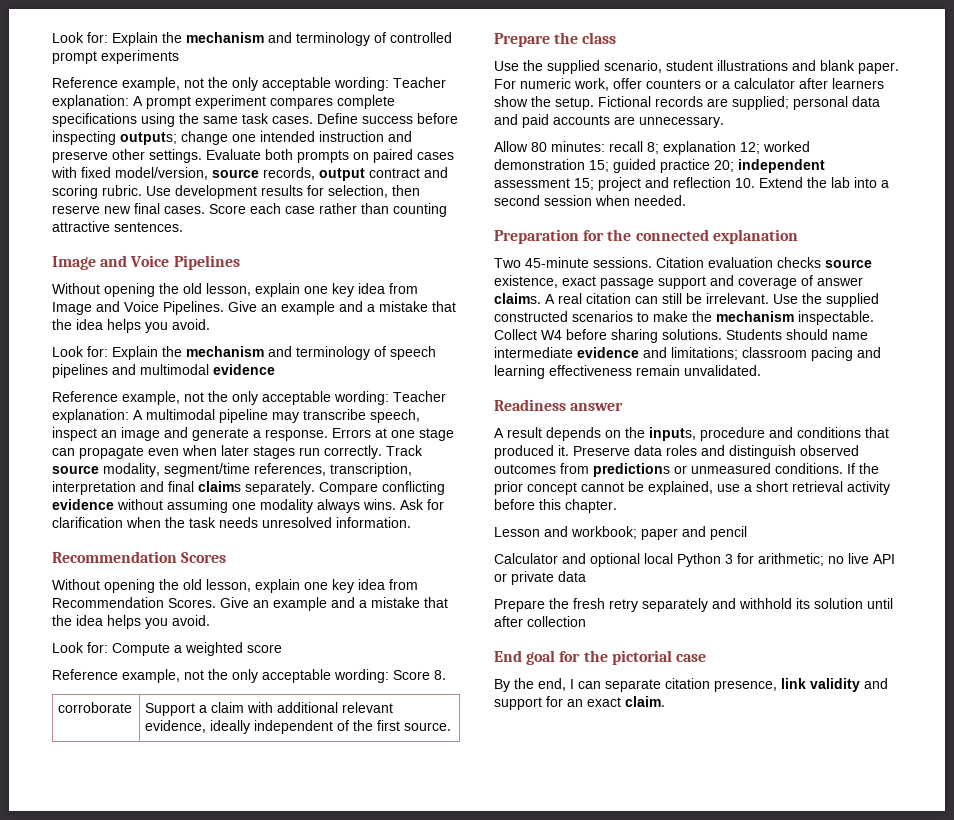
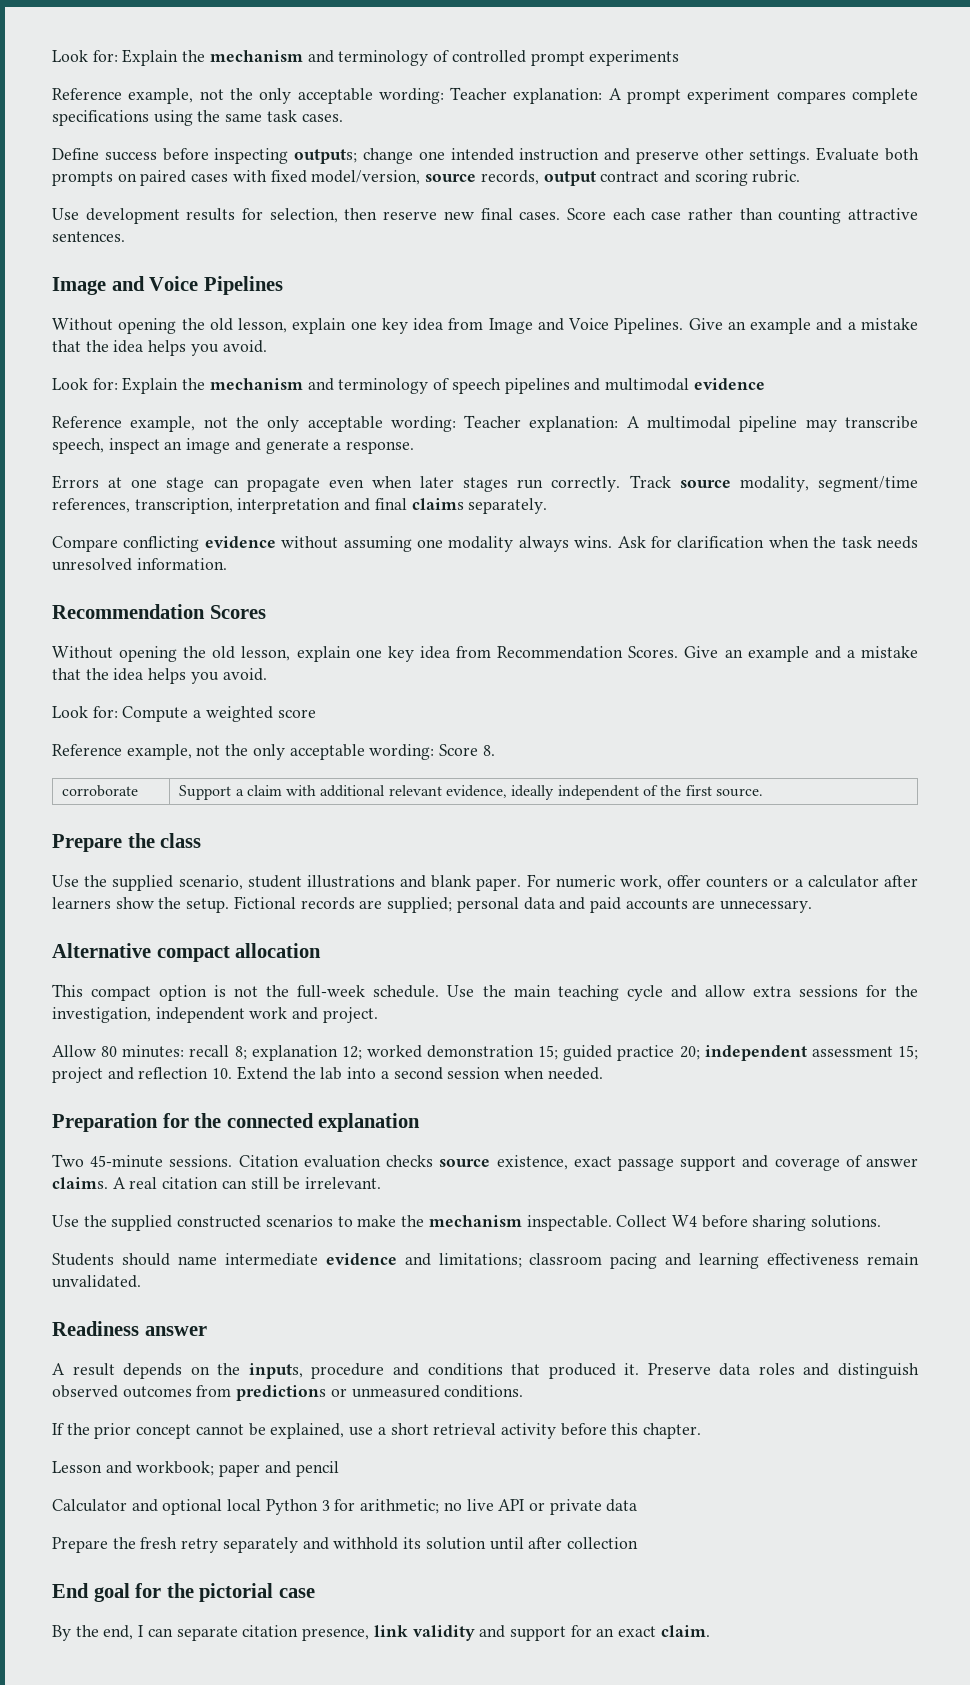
(313, 120) none -> (343, 118) //
(142, 190) none -> (801, 176) //
(328, 435) none -> (415, 447) //
(315, 488) none -> (548, 506) //
(724, 122) none -> [52,943,322,962] [52,984,918,1001] [52,1007,378,1023] // Alternative compact allocation // This compact option is not the full-week schedule. Use the main teaching cycle and allow extra sessions for the investigation, independent work and project.
(769, 298) none -> (382, 1183) //
(722, 334) none -> (882, 1221) //
(843, 468) none -> (524, 1391) //

